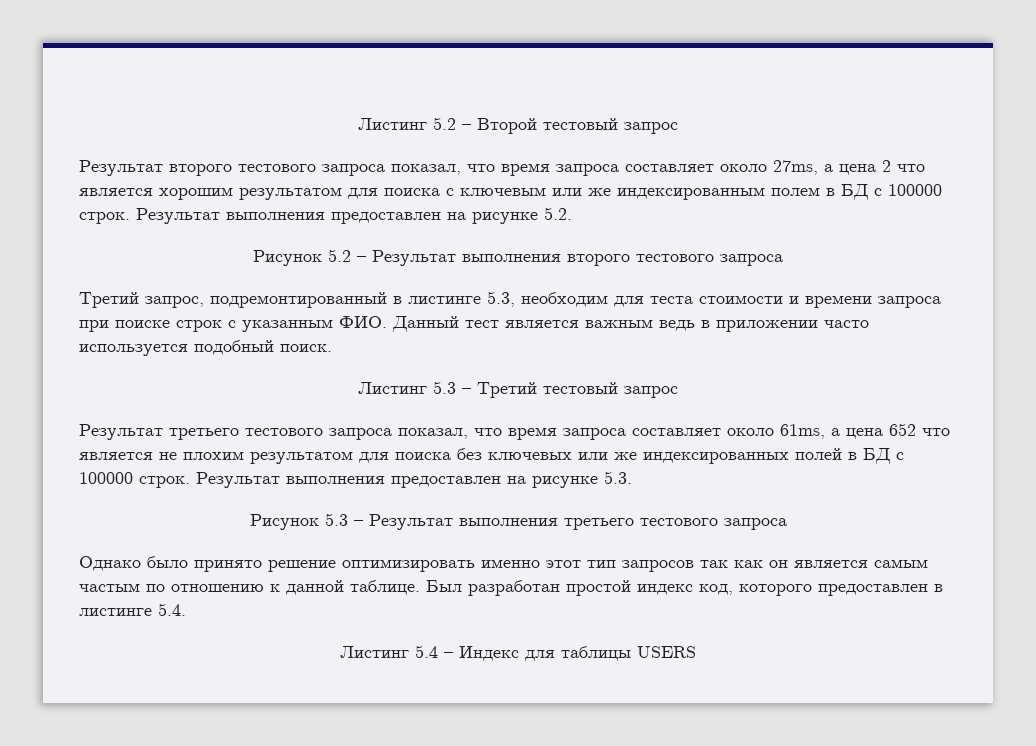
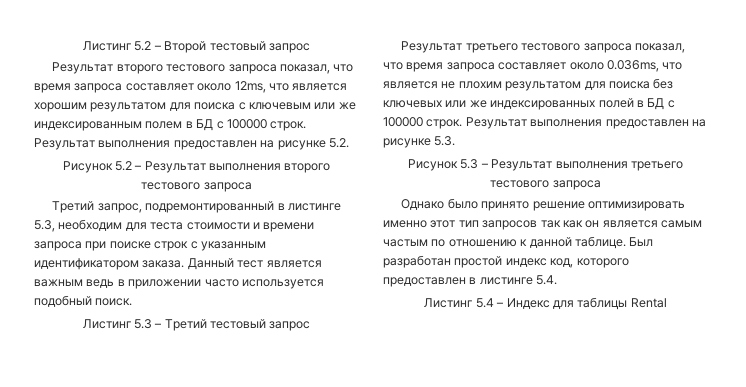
[773,160,891,175] 27ms, а цена 2 -> [234,81,266,93] 12ms,
[339,316,387,328] ФИО. -> [34,258,185,270] идентификатором заказа.
[780,423,916,439] 61ms, а цена 652 -> [606,60,659,72] 0.036ms,
[637,646,696,658] USERS -> [630,298,667,308] Rental

